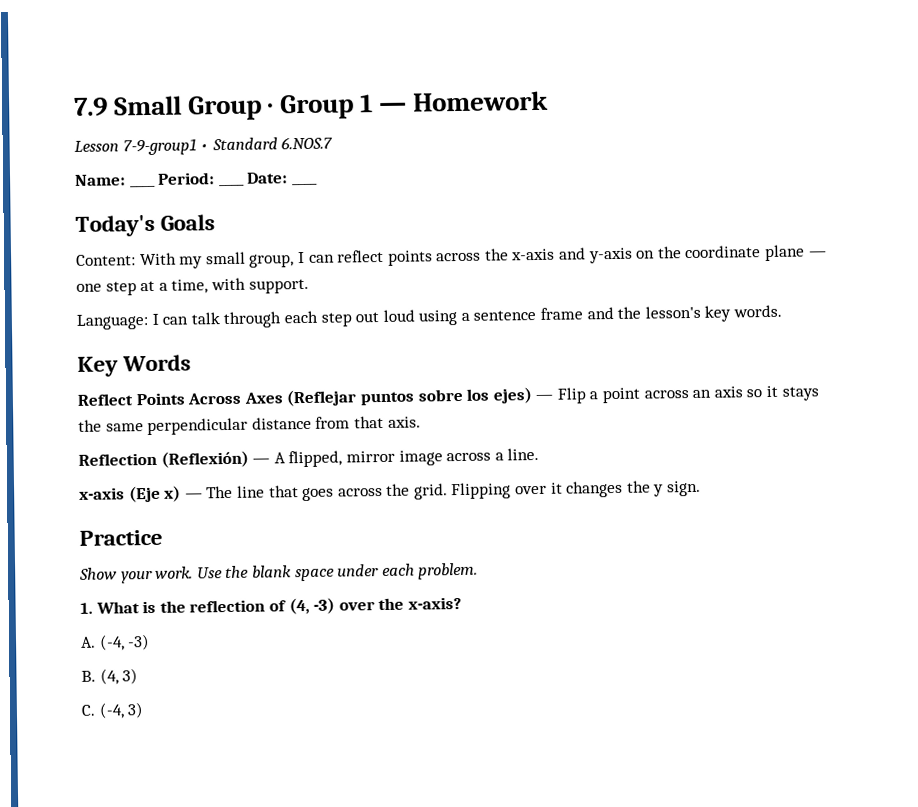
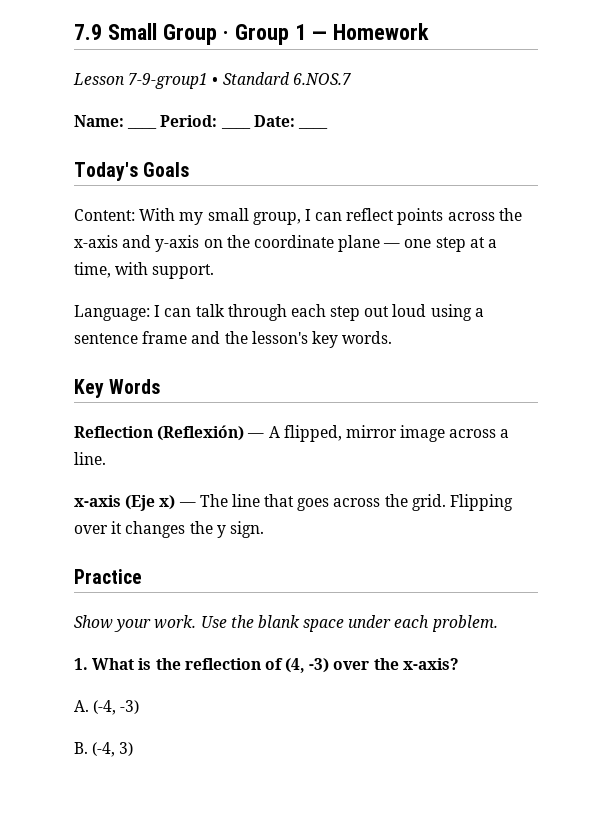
[77,385,819,407] [78,415,421,436] // Reflect Points Across Axes (Reflejar puntos sobre los ejes) — Flip a point across an axis so it stays the same perpendicular distance from that axis. -> (161, 386) none
[99,668,139,685] [81,704,96,716] (4, 3) // C. -> (88, 748) none

